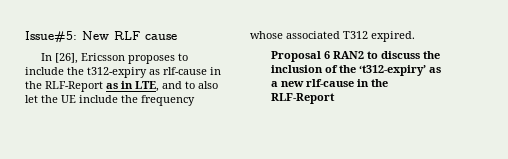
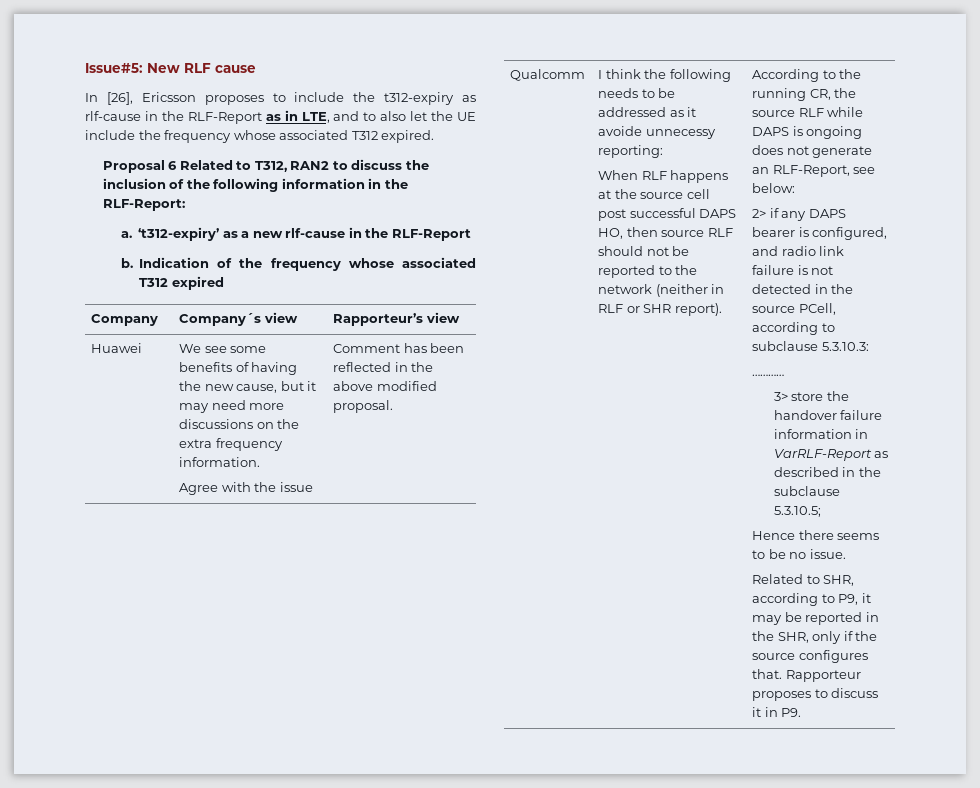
(330, 55) none -> [179,160,287,172] Related to T312,
(356, 69) none -> [213,178,408,192] [102,199,185,211] [120,231,132,238] following information in the RLF-Report: // a.
(335, 98) none -> [120,257,476,271] [139,276,224,290] [91,314,159,326] [179,312,298,326] [333,312,460,326] [91,343,143,353] [179,344,267,353] [179,362,298,375] [179,381,317,393] [179,400,285,413] [179,419,300,429] [179,438,283,451] [179,457,261,467] [179,482,313,495] [333,343,465,353] [333,362,434,372] [333,381,437,391] [333,400,394,413] [510,69,586,81] [598,69,731,82] [598,88,676,98] [598,107,697,117] [598,126,716,139] [598,145,664,158] [598,170,729,183] [598,189,710,199] [598,208,737,221] [598,227,733,239] [598,246,690,256] [598,265,698,278] [598,284,725,297] [598,303,722,316] [752,69,862,82] [752,88,857,101] [752,107,864,117] [752,126,863,139] [752,145,873,158] [752,165,876,177] [752,183,796,193] [752,208,846,221] [752,227,888,240] [752,246,845,256] [752,265,834,275] [752,284,854,294] [752,303,836,315] [752,322,835,335] [752,341,869,351] [752,374,785,376] [773,391,849,401] [773,410,883,420] [773,429,869,439] [773,449,889,461] [773,467,881,477] [773,486,840,496] [773,506,821,517] [752,530,880,540] [752,549,846,559] [752,574,855,586] [752,593,871,606] [752,612,879,625] [752,631,878,644] [752,650,868,663] [752,669,861,682] [752,688,879,701] [752,707,802,717] // b. Indication of the frequency whose associated T312 expired // Company | Company´s view | Rapporteur’s view // Huawei | We see some benefits of having the new cause, but it may need more discussions on the extra frequency information. // Agree with the issue | Comment has been reflected in the above modified proposal. // Qualcomm | I think the following needs to be addressed as it avoide unnecessy reporting: // When RLF happens at the source cell post successful DAPS HO, then source RLF should not be reported to the network (neither in RLF or SHR report). | According to the running CR, the source RLF while DAPS is ongoing does not generate an RLF-Report, see below: // 2> if any DAPS bearer is configured, and radio link failure is not detected in the source PCell, according to subclause 5.3.10.3: // ………… // 3> store the handover failure information in VarRLF-Report as described in the subclause 5.3.10.5; // Hence there seems to be no issue. // Related to SHR, according to P9, it may be reported in the SHR, only if the source configures that. Rapporteur proposes to discuss it in P9.

